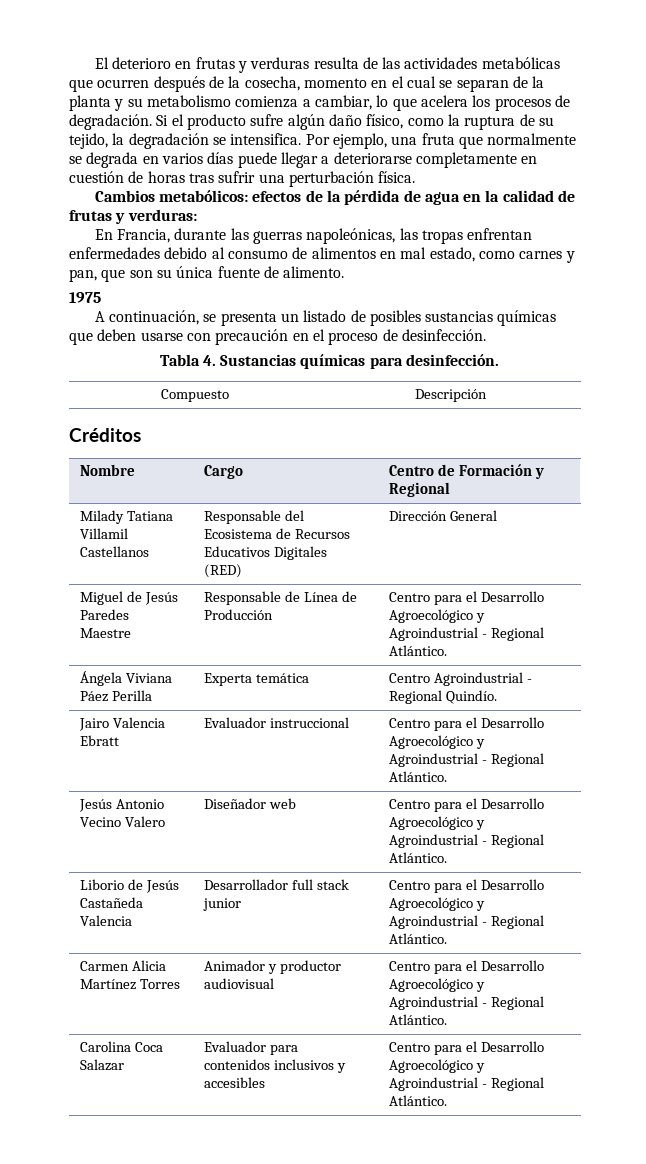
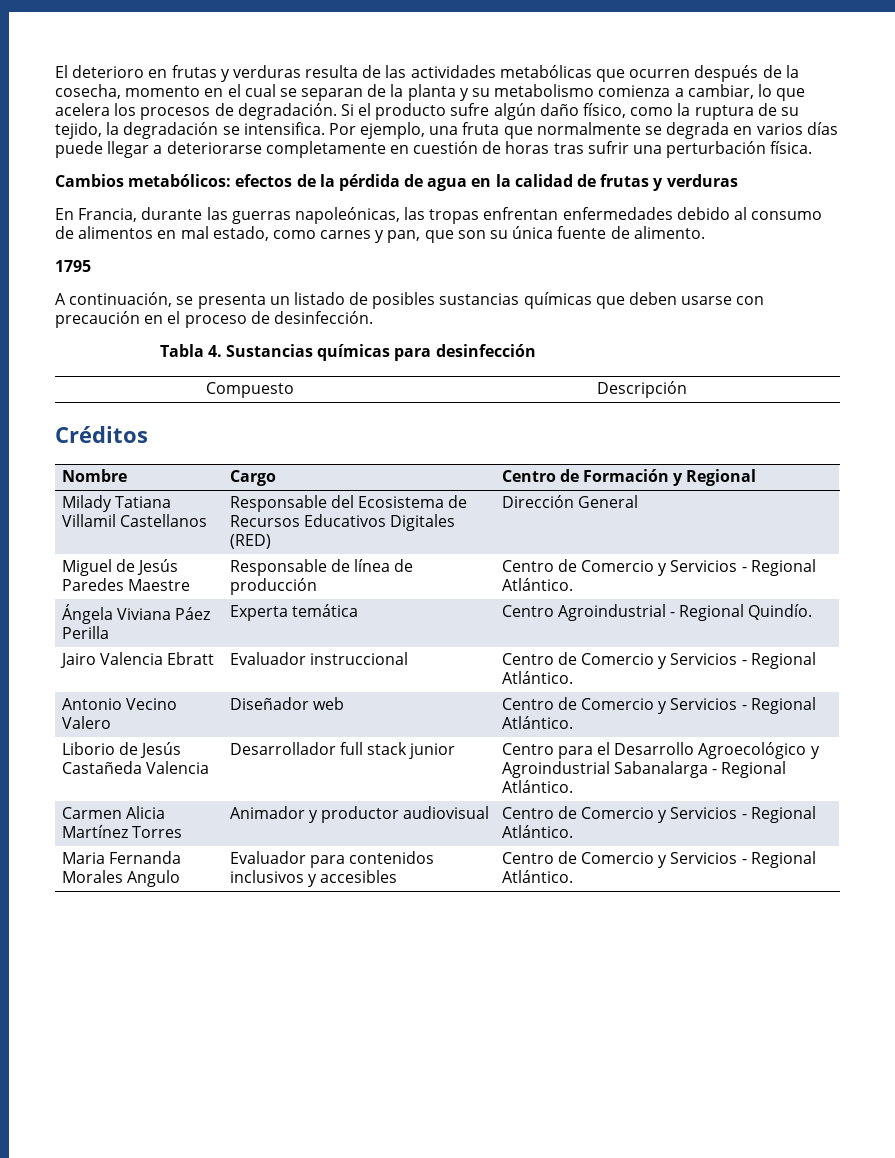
[127,209,197,221] verduras: -> [666,174,738,187] verduras
[69,292,101,303] 1975 -> [55,260,91,272] 1795
[406,354,500,366] desinfección. -> [435,344,536,357] desinfección
[304,591,358,602] [204,609,274,620] [389,591,545,605] [389,609,486,623] [389,627,479,641] Línea de Producción | Centro para el Desarrollo Agroecológico y Agroindustrial -> [353,559,414,572] [229,578,317,595] [501,559,738,576] línea de producción | Centro de Comercio y Servicios
[434,717,545,731] [389,735,486,749] [389,753,545,767] [389,771,448,782] [79,799,113,812] para el Desarrollo Agroecológico y Agroindustrial - Regional Atlántico. // Jesús -> [557,652,816,669] [501,671,573,684] de Comercio y Servicios - Regional Atlántico. //
[434,798,545,812] [389,816,486,830] [389,834,479,848] para el Desarrollo Agroecológico y Agroindustrial -> [557,697,738,714] de Comercio y Servicios
(479, 922) none -> [613,761,708,778] Sabanalarga
[434,960,545,974] [389,978,486,992] [389,996,545,1010] [389,1014,448,1025] [80,1041,164,1052] [80,1059,125,1071] para el Desarrollo Agroecológico y Agroindustrial - Regional Atlántico. // Carolina Coca Salazar -> [557,806,816,823] [501,825,573,838] [61,851,181,864] [61,870,180,887] de Comercio y Servicios - Regional Atlántico. // Maria Fernanda Morales Angulo
[434,1041,545,1055] [389,1059,486,1073] [389,1077,479,1091] para el Desarrollo Agroecológico y Agroindustrial -> [557,851,738,868] de Comercio y Servicios

